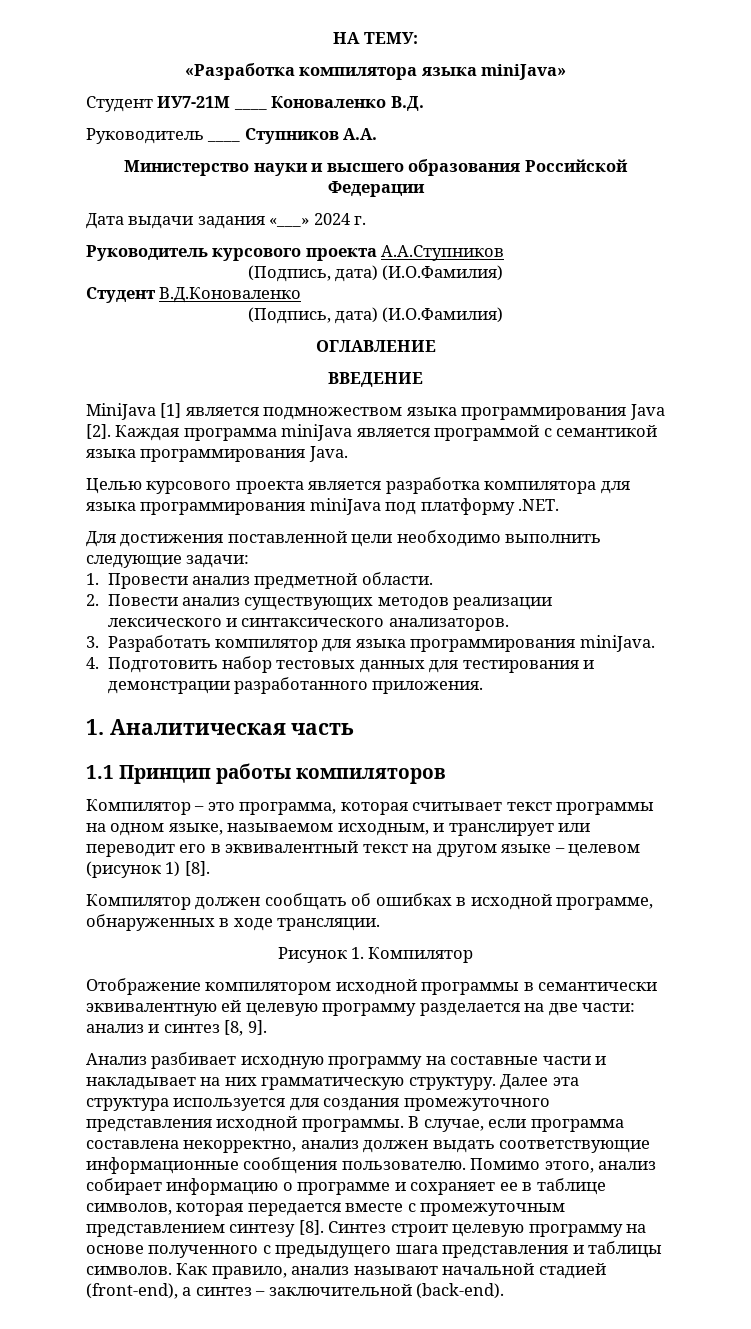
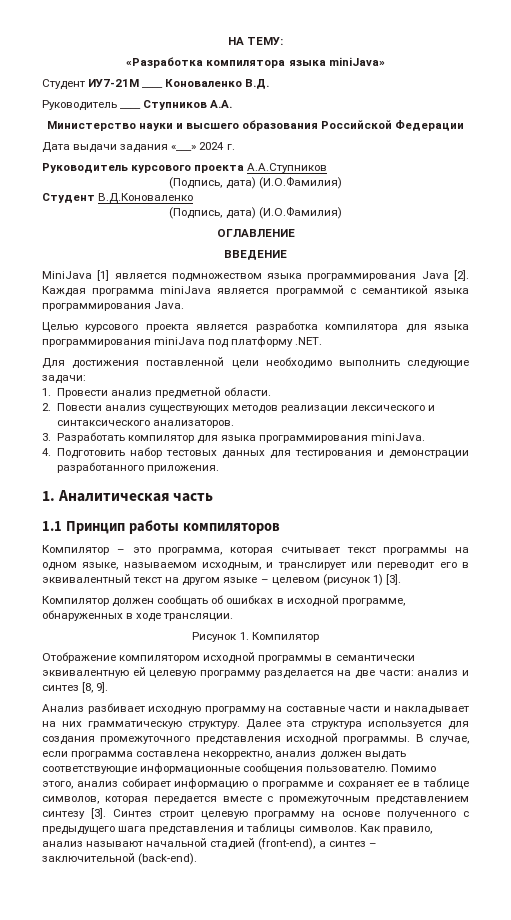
[184,861,210,876] [8]. -> [385,574,401,585] [3].
[298,1220,324,1235] [8]. -> [90,808,106,819] [3].

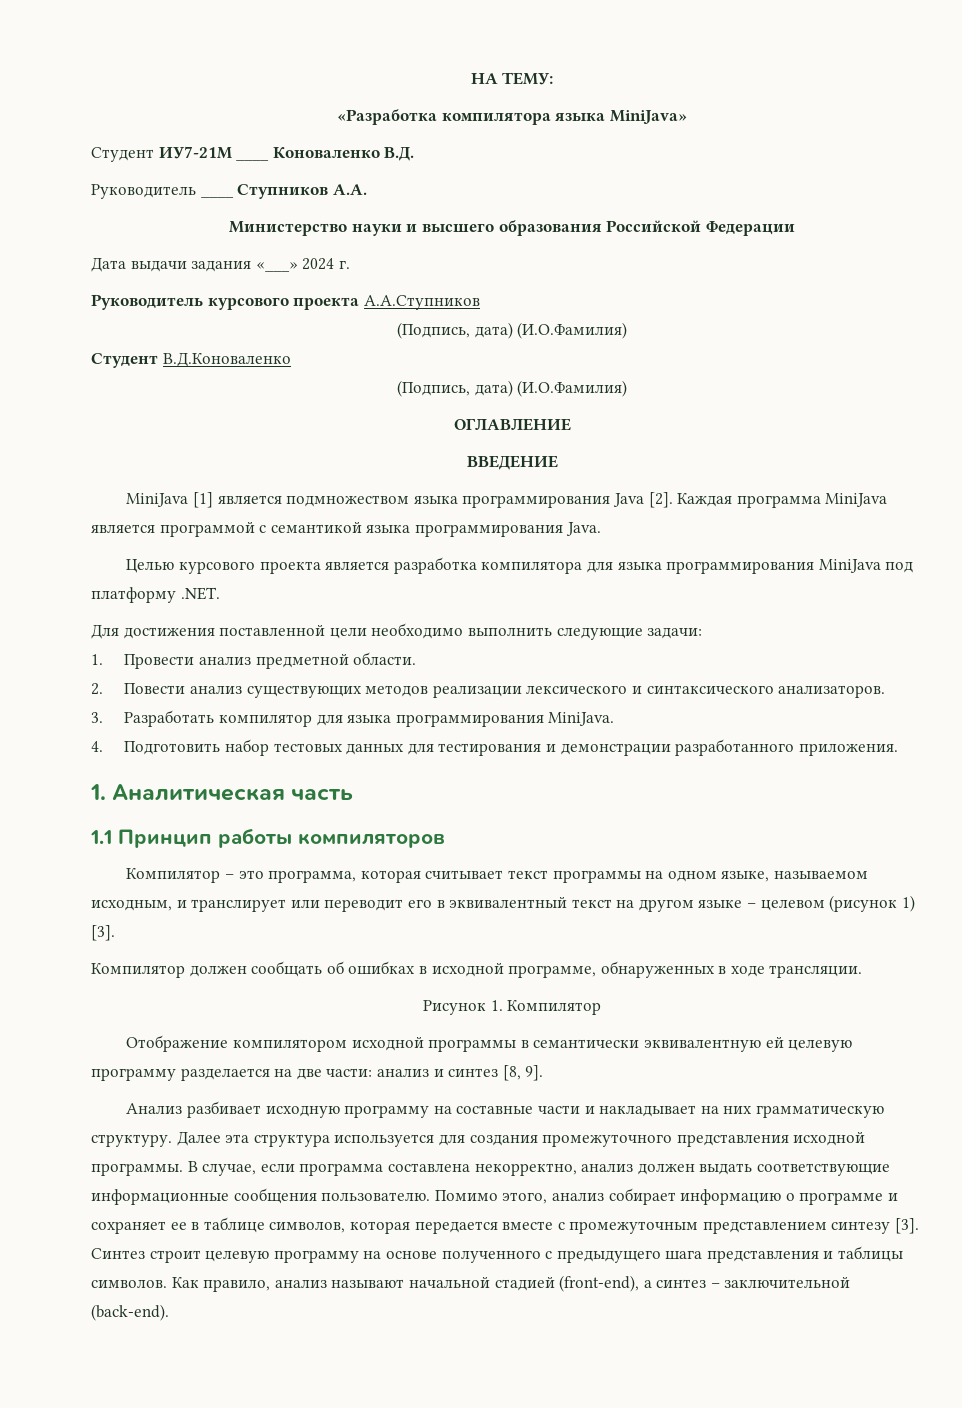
[328,57,385,66] miniJava» -> [609,110,687,125] MiniJava»
[160,286,212,294] miniJava -> [825,493,888,507] MiniJava
[154,337,206,345] miniJava -> [818,559,881,573] MiniJava
[371,433,426,441] miniJava. -> [548,712,615,726] MiniJava.

